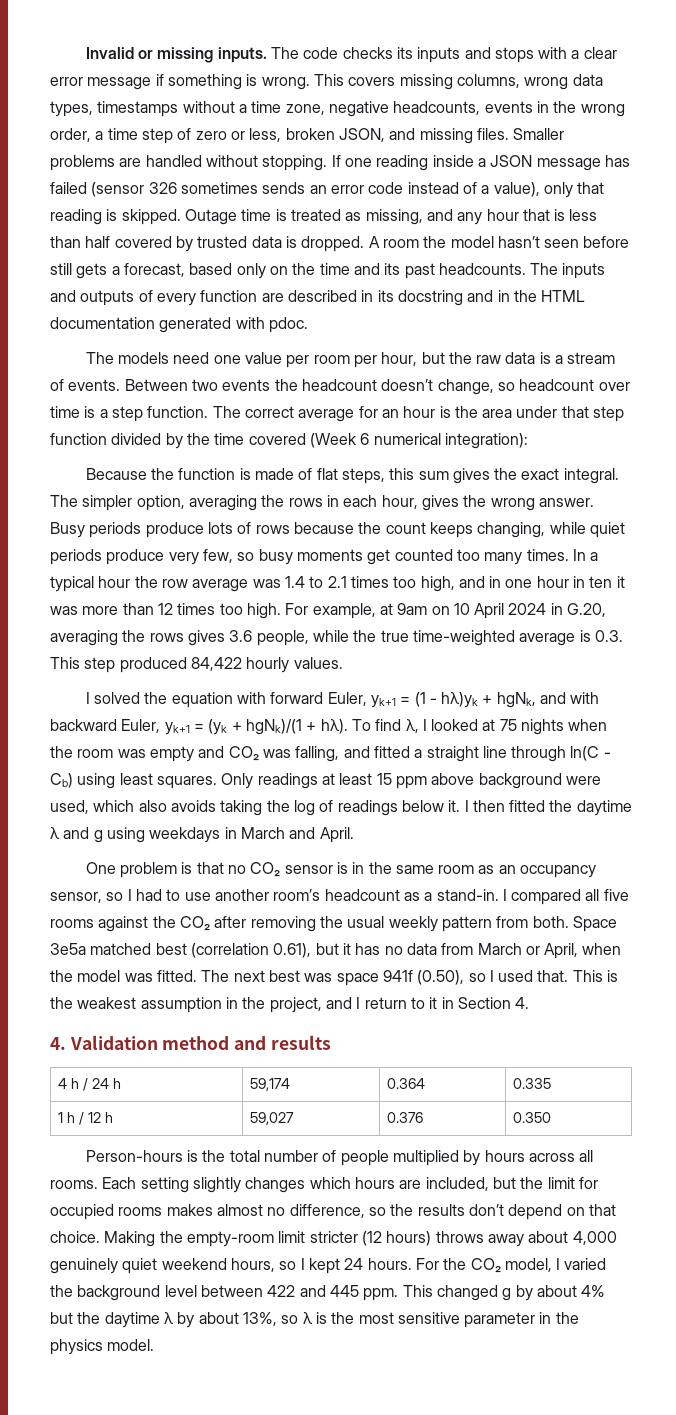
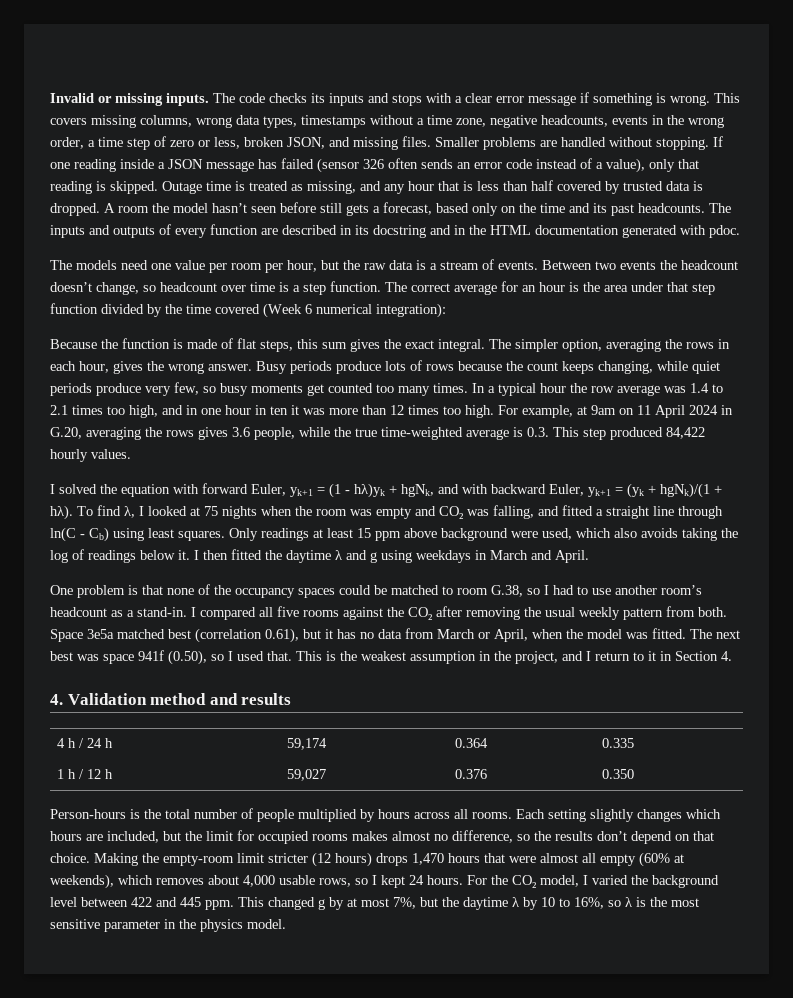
[180,182,258,194] sometimes -> [388,158,418,169] often
[453,603,470,615] 10 -> [637,405,651,415] 11
[227,862,597,878] [50,892,102,903] no CO₂ sensor is in the same room as an occupancy sensor, -> [167,584,523,598] none of the occupancy spaces could be matched to room G.38,
[435,1231,617,1247] [50,1258,275,1274] throws away about 4,000 genuinely quiet weekend hours, -> [376,852,684,867] [50,874,351,889] drops 1,470 hours that were almost all empty (60% at weekends), which removes about 4,000 usable rows,
[536,1285,606,1297] about 4% -> [347,897,416,909] at most 7%,
[198,1312,277,1326] about 13%, -> [541,897,604,909] 10 to 16%,

